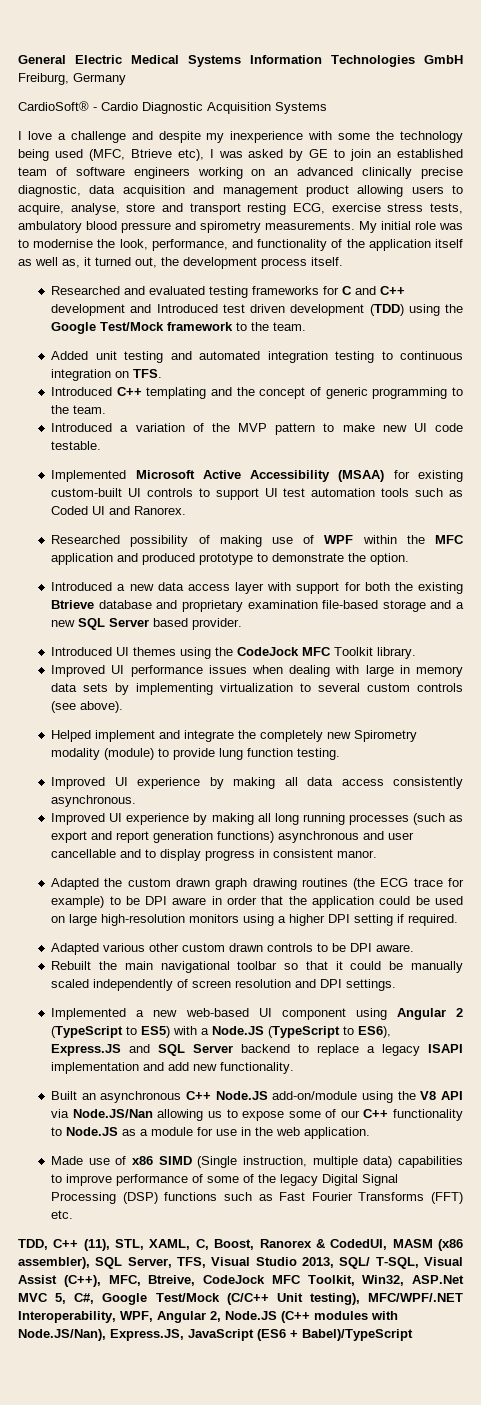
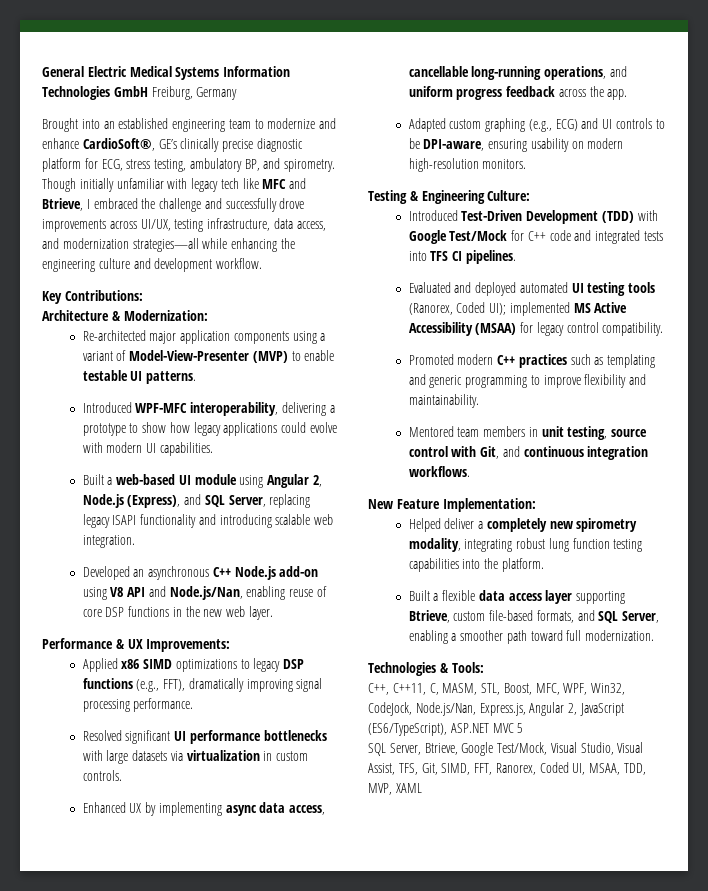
[18,101,327,114] [18,131,464,143] [18,149,463,161] [18,167,464,179] [18,185,463,197] [18,203,463,215] [18,221,463,233] [18,239,463,251] [18,257,343,269] [51,286,406,298] [51,304,463,316] [51,322,307,334] [51,351,463,363] [51,369,163,381] [51,387,463,399] [51,405,107,414] [51,423,463,435] [51,441,102,450] [51,470,464,482] [51,488,464,500] [51,506,187,515] [51,535,465,547] [51,553,410,565] [51,582,463,594] [51,600,464,612] [51,618,243,630] [51,647,417,659] [51,665,464,677] [51,683,463,695] [51,701,124,713] [51,730,418,742] [51,748,341,760] [51,777,463,789] [51,795,137,807] [51,813,464,825] [51,831,415,843] [51,849,378,861] [51,878,465,890] [51,896,464,908] [51,914,459,926] [51,943,415,955] [51,961,464,973] [51,979,397,991] [51,1008,463,1020] [51,1026,392,1038] [51,1044,464,1056] [51,1062,295,1074] [51,1091,463,1103] [51,1109,464,1121] [51,1127,371,1139] [51,1156,463,1168] [51,1174,399,1186] [51,1192,463,1204] [51,1210,74,1219] [18,1239,464,1251] [18,1257,463,1269] [18,1275,464,1287] [18,1293,463,1305] [18,1311,398,1323] [18,1329,413,1341] CardioSoft® - Cardio Diagnostic Acquisition Systems // I love a challenge and despite my inexperience with some the technology being used (MFC, Btrieve etc), I was asked by GE to join an established team of software engineers working on an advanced clinically precise diagnostic, data acquisition and management product allowing users to acquire, analyse, store and transport resting ECG, exercise stress tests, ambulatory blood pressure and spirometry measurements. My initial role was to modernise the look, performance, and functionality of the application itself as well as, it turned out, the development process itself. // Researched and evaluated testing frameworks for C and C++ development and Introduced test driven development (TDD) using the Google Test/Mock framework to the team. // Added unit testing and automated integration testing to continuous integration on TFS. // Introduced C++ templating and the concept of generic programming to the team. // Introduced a variation of the MVP pattern to make new UI code testable. // Implemented Microsoft Active Accessibility (MSAA) for existing custom-built UI controls to support UI test automation tools such as Coded UI and Ranorex. // Researched possibility of making use of WPF within the MFC application and produced prototype to demonstrate the option. // Introduced a new data access layer with support for both the existing Btrieve database and proprietary examination file-based storage and a new SQL Server based provider. // Introduced UI themes using the CodeJock MFC Toolkit library. // Improved UI performance issues when dealing with large in memory data sets by implementing virtualization to several custom controls (see above). // Helped implement and integrate the completely new Spirometry modality (module) to provide lung function testing. // Improved UI experience by making all data access consistently asynchronous. // Improved UI experience by making all long running processes (such as export and report generation functions) asynchronous and user cancellable and to display progress in consistent manor. // Adapted the custom drawn graph drawing routines (the ECG trace for example) to be DPI aware in order that the application could be used on large high-resolution monitors using a higher DPI setting if required. // Adapted various other custom drawn controls to be DPI aware. // Rebuilt the main navigational toolbar so that it could be manually scaled independently of screen resolution and DPI settings. // Implemented a new web-based UI component using Angular 2 (TypeScript to ES5) with a Node.JS (TypeScript to ES6), Express.JS and SQL Server backend to replace a legacy ISAPI implementation and add new functionality. // Built an asynchronous C++ Node.JS add-on/module using the V8 API via Node.JS/Nan allowing us to expose some of our C++ functionality to Node.JS as a module for use in the web application. // Made use of x86 SIMD (Single instruction, multiple data) capabilities to improve performance of some of the legacy Digital Signal Processing (DSP) functions such as Fast Fourier Transforms (FFT) etc. // TDD, C++ (11), STL, XAML, C, Boost, Ranorex & CodedUI, MASM (x86 assembler), SQL Server, TFS, Visual Studio 2013, SQL/ T-SQL, Visual Assist (C++), MFC, Btreive, CodeJock MFC Toolkit, Win32, ASP.Net MVC 5, C#, Google Test/Mock (C/C++ Unit testing), MFC/WPF/.NET Interoperability, WPF, Angular 2, Node.JS (C++ modules with Node.JS/Nan), Express.JS, JavaScript (ES6 + Babel)/TypeScript -> [42,118,337,132] [42,138,303,152] [42,158,336,172] [42,178,307,192] [42,198,305,212] [42,218,326,232] [42,238,295,252] [42,258,263,272] [42,290,143,304] [42,310,208,321] [82,330,326,344] [82,350,335,363] [82,370,197,384] [82,402,335,416] [82,422,337,436] [82,442,213,456] [82,474,322,488] [82,494,311,508] [82,514,334,528] [82,535,135,548] [82,566,319,580] [82,586,327,600] [82,606,273,620] [42,638,231,652] [82,658,305,672] [82,678,323,692] [82,698,194,712] [82,730,327,744] [82,750,309,764] [82,770,122,781] [82,802,326,816] [408,66,627,80] [408,86,628,100] [408,118,665,132] [408,138,624,152] [408,158,527,172] [368,190,531,204] [408,210,658,224] [408,230,663,244] [408,250,516,264] [408,282,656,296] [408,302,628,316] [408,322,664,336] [408,354,656,368] [408,374,647,388] [408,394,479,408] [408,426,648,440] [408,446,649,460] [408,466,470,477] [368,498,536,512] [408,518,638,532] [408,538,643,552] [408,558,544,572] [408,590,626,604] [408,610,660,623] [408,630,655,644] [368,662,484,676] [368,683,626,695] [368,702,624,716] [368,723,524,736] [368,742,644,756] [368,762,647,775] [368,783,422,795] Brought into an established engineering team to modernize and enhance CardioSoft®, GE’s clinically precise diagnostic platform for ECG, stress testing, ambulatory BP, and spirometry. Though initially unfamiliar with legacy tech like MFC and Btrieve, I embraced the challenge and successfully drove improvements across UI/UX, testing infrastructure, data access, and modernization strategies—all while enhancing the engineering culture and development workflow. // Key Contributions: // Architecture & Modernization: // Re-architected major application components using a variant of Model-View-Presenter (MVP) to enable testable UI patterns. // Introduced WPF-MFC interoperability, delivering a prototype to show how legacy applications could evolve with modern UI capabilities. // Built a web-based UI module using Angular 2, Node.js (Express), and SQL Server, replacing legacy ISAPI functionality and introducing scalable web integration. // Developed an asynchronous C++ Node.js add-on using V8 API and Node.js/Nan, enabling reuse of core DSP functions in the new web layer. // Performance & UX Improvements: // Applied x86 SIMD optimizations to legacy DSP functions (e.g., FFT), dramatically improving signal processing performance. // Resolved significant UI performance bottlenecks with large datasets via virtualization in custom controls. // Enhanced UX by implementing async data access, cancellable long-running operations, and uniform progress feedback across the app. // Adapted custom graphing (e.g., ECG) and UI controls to be DPI-aware, ensuring usability on modern high-resolution monitors. // Testing & Engineering Culture: // Introduced Test-Driven Development (TDD) with Google Test/Mock for C++ code and integrated tests into TFS CI pipelines. // Evaluated and deployed automated UI testing tools (Ranorex, Coded UI); implemented MS Active Accessibility (MSAA) for legacy control compatibility. // Promoted modern C++ practices such as templating and generic programming to improve flexibility and maintainability. // Mentored team members in unit testing, source control with Git, and continuous integration workflows. // New Feature Implementation: // Helped deliver a completely new spirometry modality, integrating robust lung function testing capabilities into the platform. // Built a flexible data access layer supporting Btrieve, custom file-based formats, and SQL Server, enabling a smoother path toward full modernization. // Technologies & Tools: // C++, C++11, C, MASM, STL, Boost, MFC, WPF, Win32, CodeJock, Node.js/Nan, Express.js, Angular 2, JavaScript (ES6/TypeScript), ASP.NET MVC 5 // SQL Server, Btrieve, Google Test/Mock, Visual Studio, Visual Assist, TFS, Git, SIMD, FFT, Ranorex, Coded UI, MSAA, TDD, MVP, XAML

